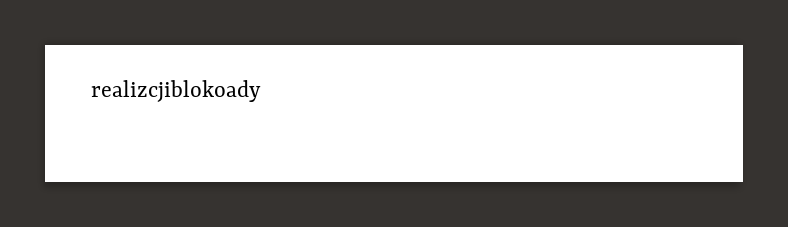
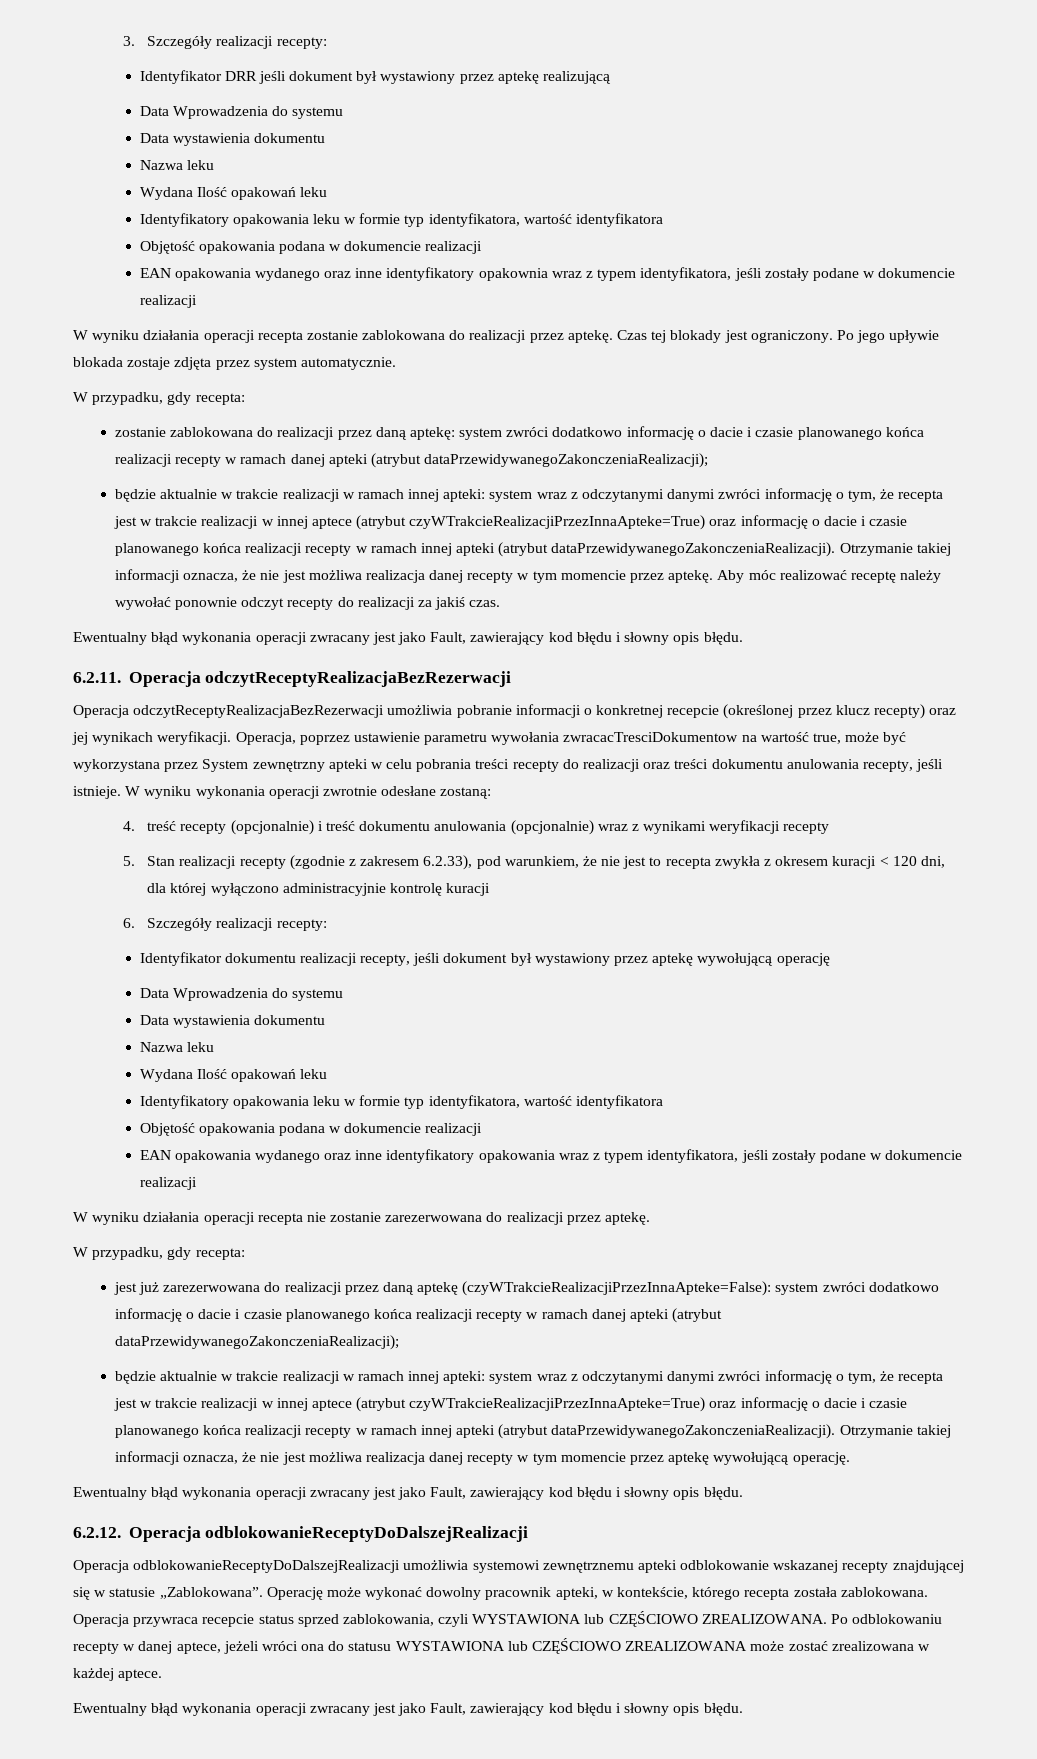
[91,80,261,102] realizcjiblokoady -> [122,36,327,49] [139,70,612,84] [139,106,344,119] [139,133,325,146] [139,160,214,170] [139,187,328,200] [139,213,664,227] [139,241,483,254] [139,267,956,281] [139,295,197,308] [73,330,940,343] [73,357,396,370] [73,392,245,405] [114,426,924,440] [114,453,709,468] [114,488,944,502] [113,515,908,530] [114,542,951,557] [114,569,942,583] [114,597,501,610] [73,632,743,645] [73,671,512,687] [73,704,957,719] [72,731,907,745] [73,759,944,772] [73,786,492,799] [122,820,830,835] [122,855,945,870] [147,883,491,896] [122,918,327,931] [139,952,830,966] [139,988,344,1001] [139,1015,325,1028] [139,1042,214,1052] [139,1069,328,1082] [139,1095,664,1109] [139,1123,483,1136] [139,1149,963,1163] [139,1177,197,1190] [73,1212,651,1225] [73,1247,245,1260] [113,1281,939,1296] [114,1308,723,1323] [114,1335,399,1350] [114,1370,944,1384] [113,1397,908,1412] [114,1424,951,1439] [114,1451,850,1465] [73,1487,743,1500] [73,1526,529,1542] [73,1560,964,1573] [73,1587,928,1600] [73,1611,943,1627] [73,1638,930,1654] [73,1668,163,1681] [73,1703,743,1716] 3. Szczegóły realizacji recepty: // Identyfikator DRR jeśli dokument był wystawiony przez aptekę realizującą // Data Wprowadzenia do systemu // Data wystawienia dokumentu // Nazwa leku // Wydana Ilość opakowań leku // Identyfikatory opakowania leku w formie typ identyfikatora, wartość identyfikatora // Objętość opakowania podana w dokumencie realizacji // EAN opakowania wydanego oraz inne identyfikatory opakownia wraz z typem identyfikatora, jeśli zostały podane w dokumencie realizacji // W wyniku działania operacji recepta zostanie zablokowana do realizacji przez aptekę. Czas tej blokady jest ograniczony. Po jego upływie blokada zostaje zdjęta przez system automatycznie. // W przypadku, gdy recepta: // zostanie zablokowana do realizacji przez daną aptekę: system zwróci dodatkowo informację o dacie i czasie planowanego końca realizacji recepty w ramach danej apteki (atrybut dataPrzewidywanegoZakonczeniaRealizacji); // będzie aktualnie w trakcie realizacji w ramach innej apteki: system wraz z odczytanymi danymi zwróci informację o tym, że recepta jest w trakcie realizacji w innej aptece (atrybut czyWTrakcieRealizacjiPrzezInnaApteke=True) oraz informację o dacie i czasie planowanego końca realizacji recepty w ramach innej apteki (atrybut dataPrzewidywanegoZakonczeniaRealizacji). Otrzymanie takiej informacji oznacza, że nie jest możliwa realizacja danej recepty w tym momencie przez aptekę. Aby móc realizować receptę należy wywołać ponownie odczyt recepty do realizacji za jakiś czas. // Ewentualny błąd wykonania operacji zwracany jest jako Fault, zawierający kod błędu i słowny opis błędu. // 6.2.11. Operacja odczytReceptyRealizacjaBezRezerwacji // Operacja odczytReceptyRealizacjaBezRezerwacji umożliwia pobranie informacji o konkretnej recepcie (określonej przez klucz recepty) oraz jej wynikach weryfikacji. Operacja, poprzez ustawienie parametru wywołania zwracacTresciDokumentow na wartość true, może być wykorzystana przez System zewnętrzny apteki w celu pobrania treści recepty do realizacji oraz treści dokumentu anulowania recepty, jeśli istnieje. W wyniku wykonania operacji zwrotnie odesłane zostaną: // 4. treść recepty (opcjonalnie) i treść dokumentu anulowania (opcjonalnie) wraz z wynikami weryfikacji recepty // 5. Stan realizacji recepty (zgodnie z zakresem 6.2.33), pod warunkiem, że nie jest to recepta zwykła z okresem kuracji < 120 dni, dla której wyłączono administracyjnie kontrolę kuracji // 6. Szczegóły realizacji recepty: // Identyfikator dokumentu realizacji recepty, jeśli dokument był wystawiony przez aptekę wywołującą operację // Data Wprowadzenia do systemu // Data wystawienia dokumentu // Nazwa leku // Wydana Ilość opakowań leku // Identyfikatory opakowania leku w formie typ identyfikatora, wartość identyfikatora // Objętość opakowania podana w dokumencie realizacji // EAN opakowania wydanego oraz inne identyfikatory opakowania wraz z typem identyfikatora, jeśli zostały podane w dokumencie realizacji // W wyniku działania operacji recepta nie zostanie zarezerwowana do realizacji przez aptekę. // W przypadku, gdy recepta: // jest już zarezerwowana do realizacji przez daną aptekę (czyWTrakcieRealizacjiPrzezInnaApteke=False): system zwróci dodatkowo informację o dacie i czasie planowanego końca realizacji recepty w ramach danej apteki (atrybut dataPrzewidywanegoZakonczeniaRealizacji); // będzie aktualnie w trakcie realizacji w ramach innej apteki: system wraz z odczytanymi danymi zwróci informację o tym, że recepta jest w trakcie realizacji w innej aptece (atrybut czyWTrakcieRealizacjiPrzezInnaApteke=True) oraz informację o dacie i czasie planowanego końca realizacji recepty w ramach innej apteki (atrybut dataPrzewidywanegoZakonczeniaRealizacji). Otrzymanie takiej informacji oznacza, że nie jest możliwa realizacja danej recepty w tym momencie przez aptekę wywołującą operację. // Ewentualny błąd wykonania operacji zwracany jest jako Fault, zawierający kod błędu i słowny opis błędu. // 6.2.12. Operacja odblokowanieReceptyDoDalszejRealizacji // Operacja odblokowanieReceptyDoDalszejRealizacji umożliwia systemowi zewnętrznemu apteki odblokowanie wskazanej recepty znajdującej się w statusie „Zablokowana”. Operację może wykonać dowolny pracownik apteki, w kontekście, którego recepta została zablokowana. Operacja przywraca recepcie status sprzed zablokowania, czyli WYSTAWIONA lub CZĘŚCIOWO ZREALIZOWANA. Po odblokowaniu recepty w danej aptece, jeżeli wróci ona do statusu WYSTAWIONA lub CZĘŚCIOWO ZREALIZOWANA może zostać zrealizowana w każdej aptece. // Ewentualny błąd wykonania operacji zwracany jest jako Fault, zawierający kod błędu i słowny opis błędu.

